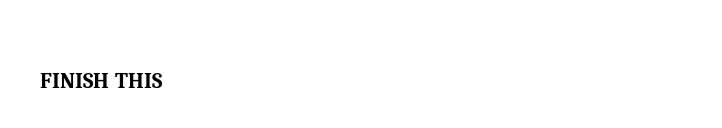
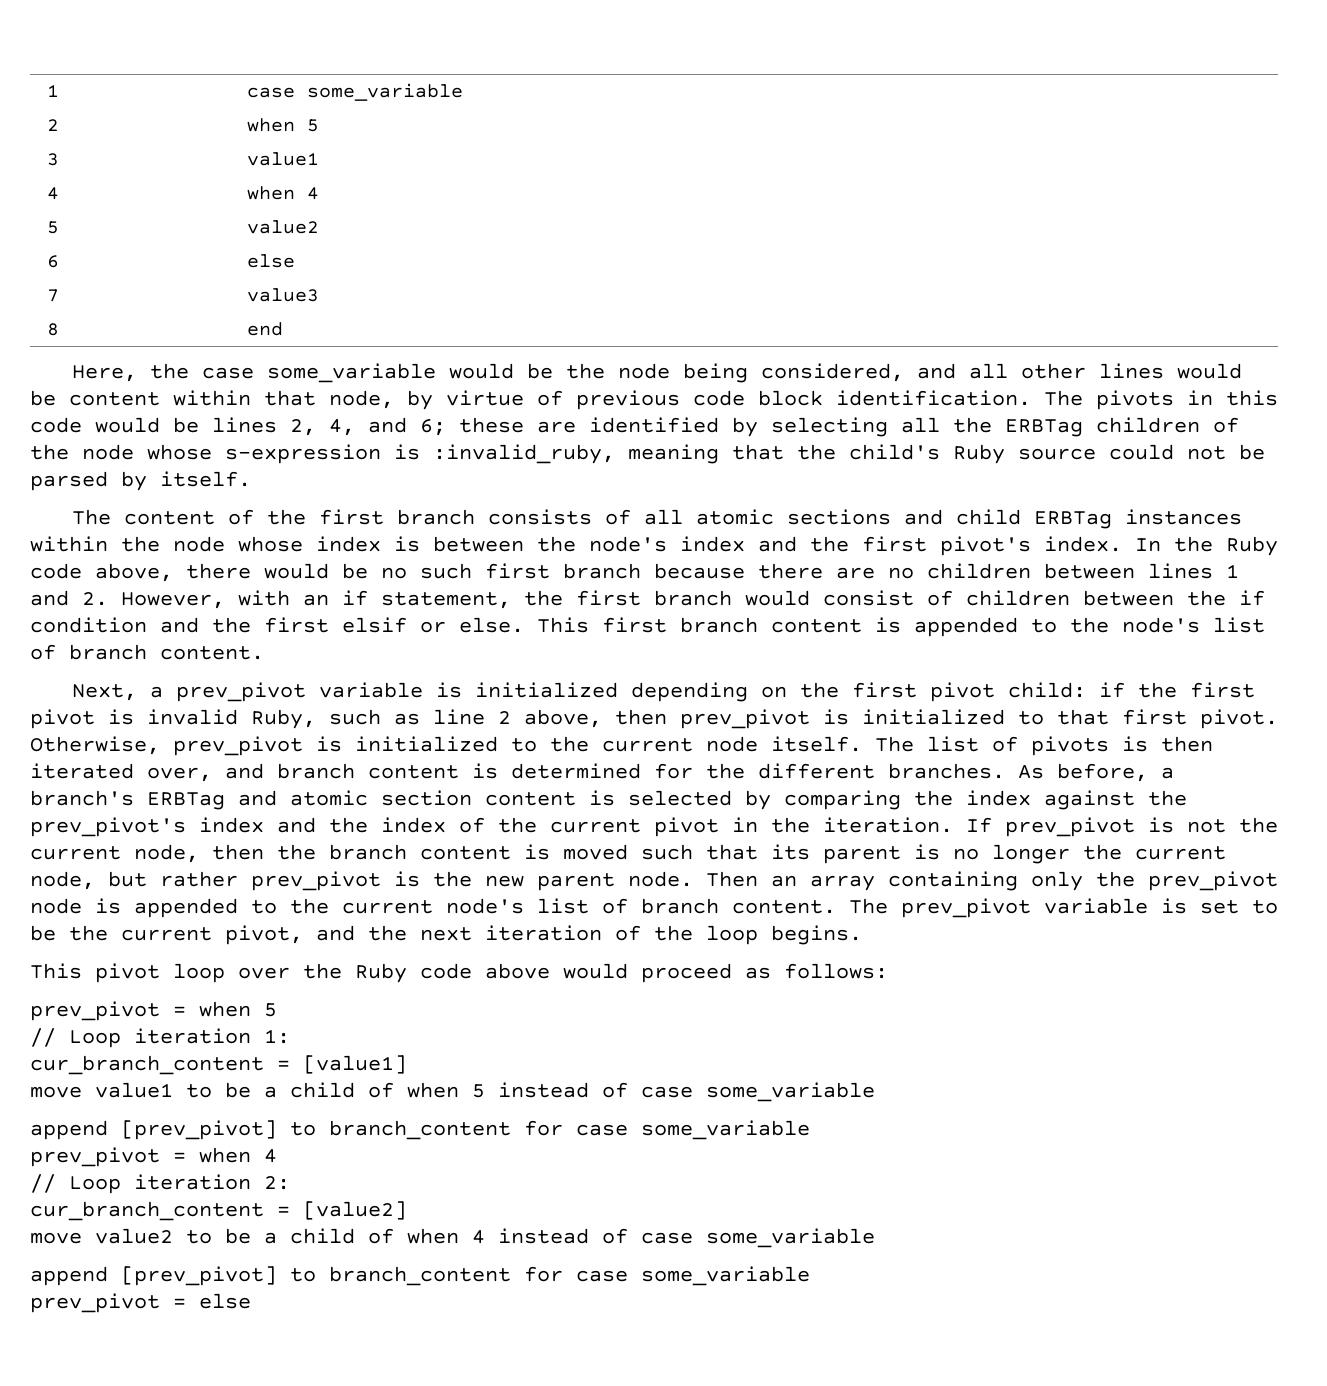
[40,73,163,88] FINISH THIS -> [47,85,60,97] [247,83,464,101] [47,119,60,131] [247,118,320,132] [47,153,60,166] [247,152,320,166] [47,187,60,200] [247,186,320,200] [47,221,60,234] [247,220,320,234] [47,255,60,268] [247,254,296,268] [47,289,60,302] [247,288,320,302] [47,323,60,336] [247,322,284,336] [71,363,1242,383] [30,390,1278,410] [30,417,1239,437] [30,444,1265,464] [30,471,251,491] [71,509,1242,529] [30,536,1278,556] [30,563,1239,582] [30,590,1265,609] [30,617,1265,637] [30,644,264,660] [71,682,1255,702] [30,709,1278,729] [30,736,1213,756] [30,763,1174,782] [30,790,1187,810] [30,817,1278,837] [30,844,1226,864] [30,871,1278,891] [30,898,1278,918] [30,925,862,945] [30,963,888,983] [30,1001,277,1021] [30,1028,290,1048] [30,1055,407,1075] [30,1082,875,1102] [30,1120,810,1140] [30,1147,277,1167] [30,1174,290,1194] [30,1201,407,1221] [30,1228,875,1248] [30,1266,810,1286] [30,1293,251,1313] 1 | case some_variable // 2 | when 5 // 3 | value1 // 4 | when 4 // 5 | value2 // 6 | else // 7 | value3 // 8 | end // Here, the case some_variable would be the node being considered, and all other lines would be content within that node, by virtue of previous code block identification. The pivots in this code would be lines 2, 4, and 6; these are identified by selecting all the ERBTag children of the node whose s-expression is :invalid_ruby, meaning that the child's Ruby source could not be parsed by itself. // The content of the first branch consists of all atomic sections and child ERBTag instances within the node whose index is between the node's index and the first pivot's index. In the Ruby code above, there would be no such first branch because there are no children between lines 1 and 2. However, with an if statement, the first branch would consist of children between the if condition and the first elsif or else. This first branch content is appended to the node's list of branch content. // Next, a prev_pivot variable is initialized depending on the first pivot child: if the first pivot is invalid Ruby, such as line 2 above, then prev_pivot is initialized to that first pivot. Otherwise, prev_pivot is initialized to the current node itself. The list of pivots is then iterated over, and branch content is determined for the different branches. As before, a branch's ERBTag and atomic section content is selected by comparing the index against the prev_pivot's index and the index of the current pivot in the iteration. If prev_pivot is not the current node, then the branch content is moved such that its parent is no longer the current node, but rather prev_pivot is the new parent node. Then an array containing only the prev_pivot node is appended to the current node's list of branch content. The prev_pivot variable is set to be the current pivot, and the next iteration of the loop begins. // This pivot loop over the Ruby code above would proceed as follows: // prev_pivot = when 5 // // Loop iteration 1: // cur_branch_content = [value1] // move value1 to be a child of when 5 instead of case some_variable // append [prev_pivot] to branch_content for case some_variable // prev_pivot = when 4 // // Loop iteration 2: // cur_branch_content = [value2] // move value2 to be a child of when 4 instead of case some_variable // append [prev_pivot] to branch_content for case some_variable // prev_pivot = else

